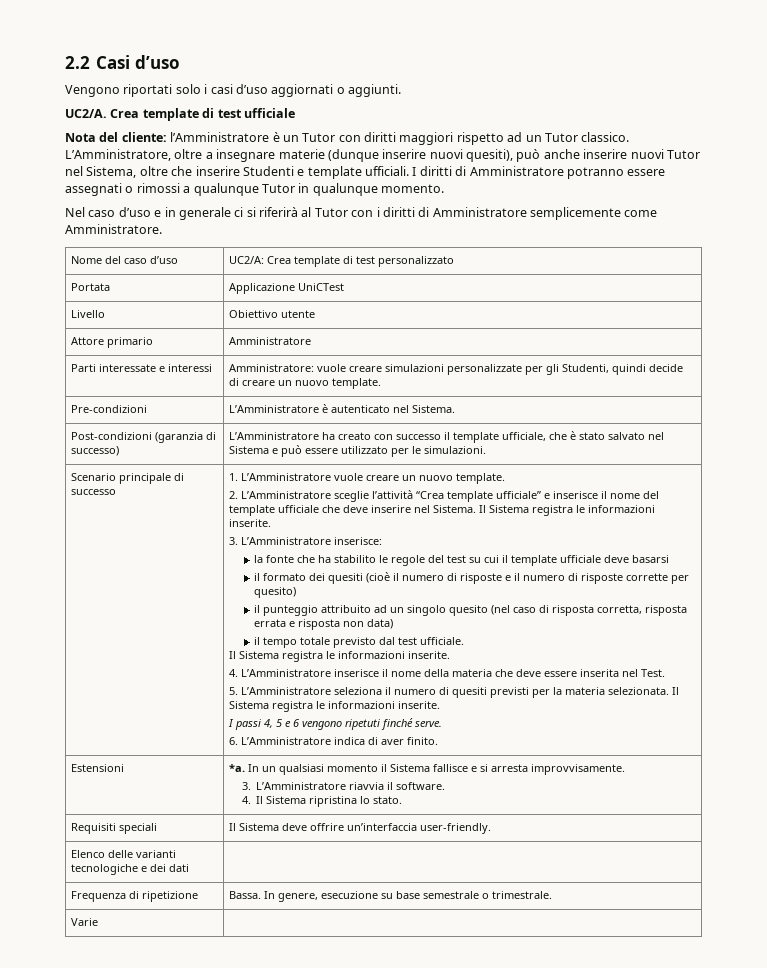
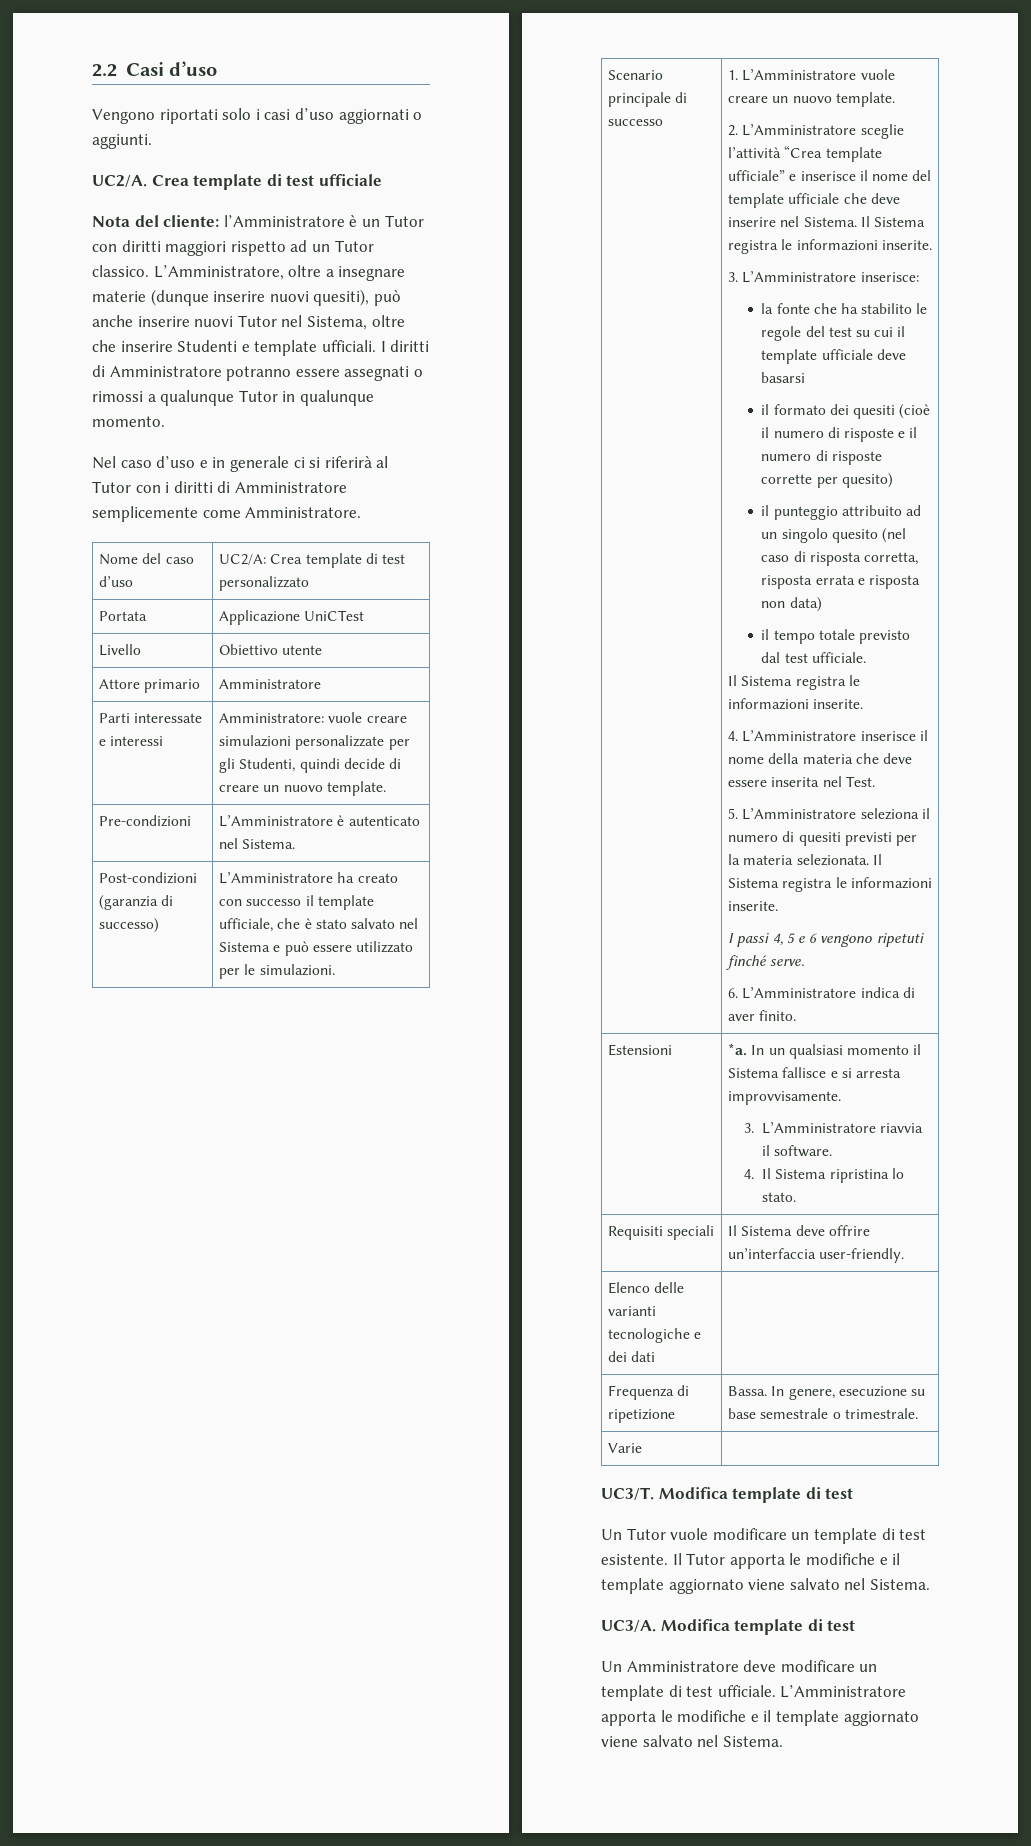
(99, 922) none -> [601,1487,854,1503] [601,1528,927,1544] [601,1553,901,1569] [601,1578,930,1594] [601,1619,856,1635] [601,1660,878,1672] [601,1685,907,1701] [601,1710,919,1726] [601,1735,783,1747] // UC3/T. Modifica template di test // Un Tutor vuole modificare un template di test esistente. Il Tutor apporta le modifiche e il template aggiornato viene salvato nel Sistema. // UC3/A. Modifica template di test // Un Amministratore deve modificare un template di test ufficiale. L’Amministratore apporta le modifiche e il template aggiornato viene salvato nel Sistema.

